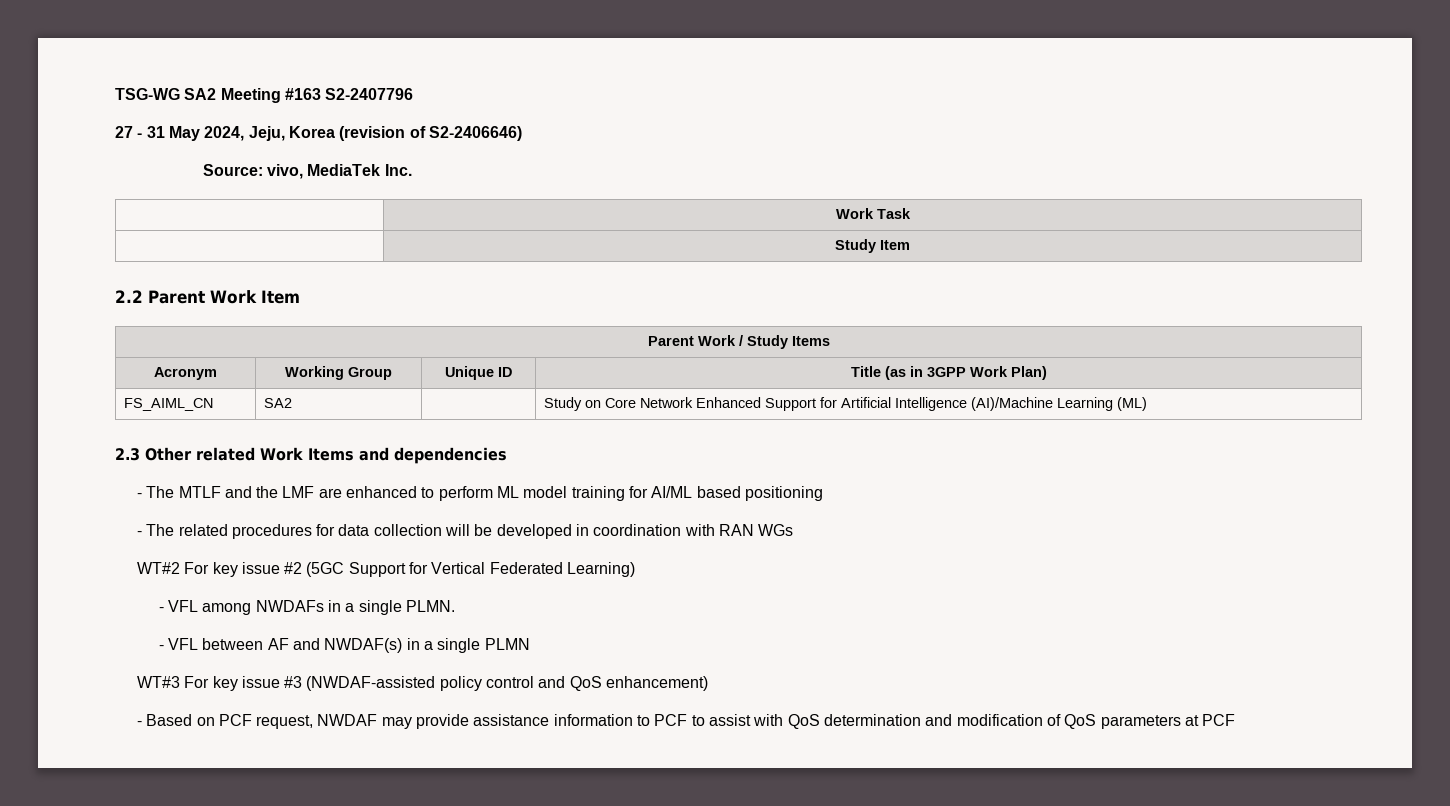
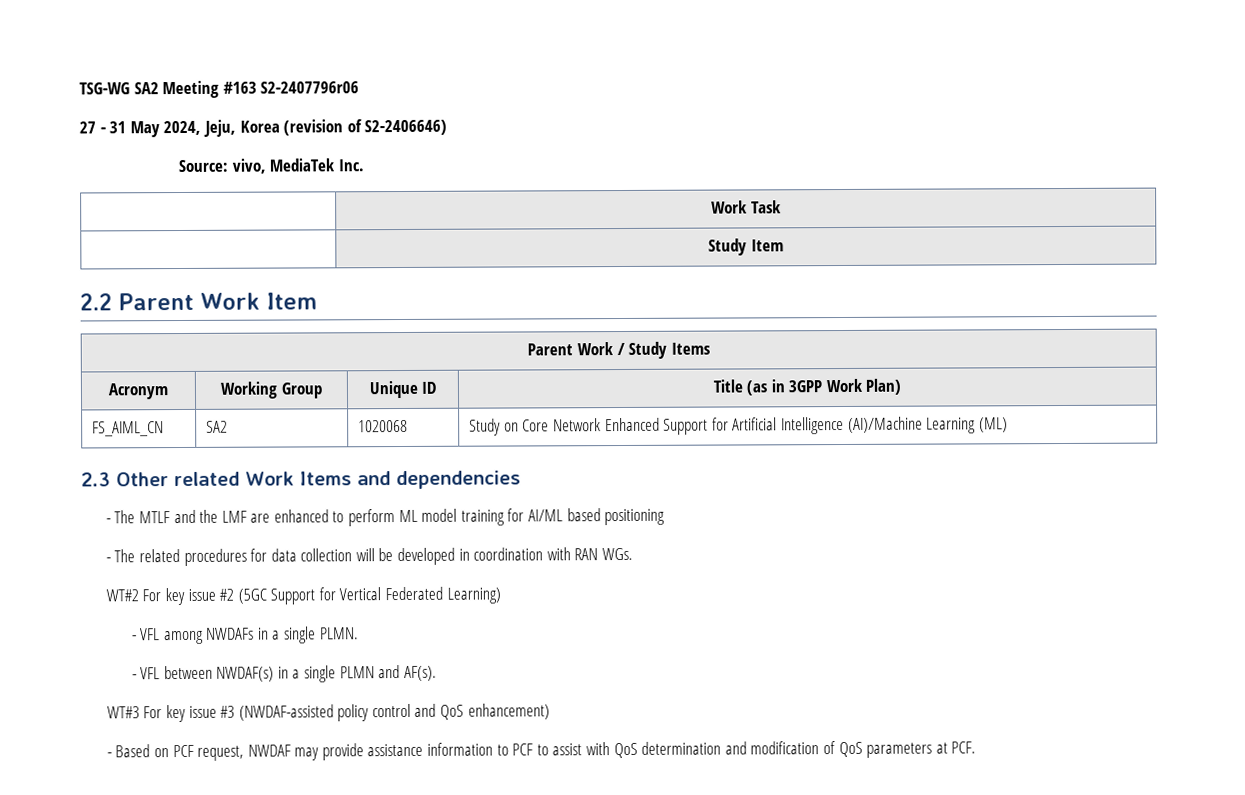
[325,88,414,100] S2-2407796 -> [260,81,360,94] S2-2407796r06
(293, 403) none -> [358,419,409,433] 1020068
[758,524,794,536] WGs -> [602,547,634,561] WGs.
[267,638,321,650] AF and -> (213, 672) none
(530, 644) none -> [378,665,437,681] and AF(s).
[1202,714,1236,726] PCF -> [951,741,977,754] PCF.

